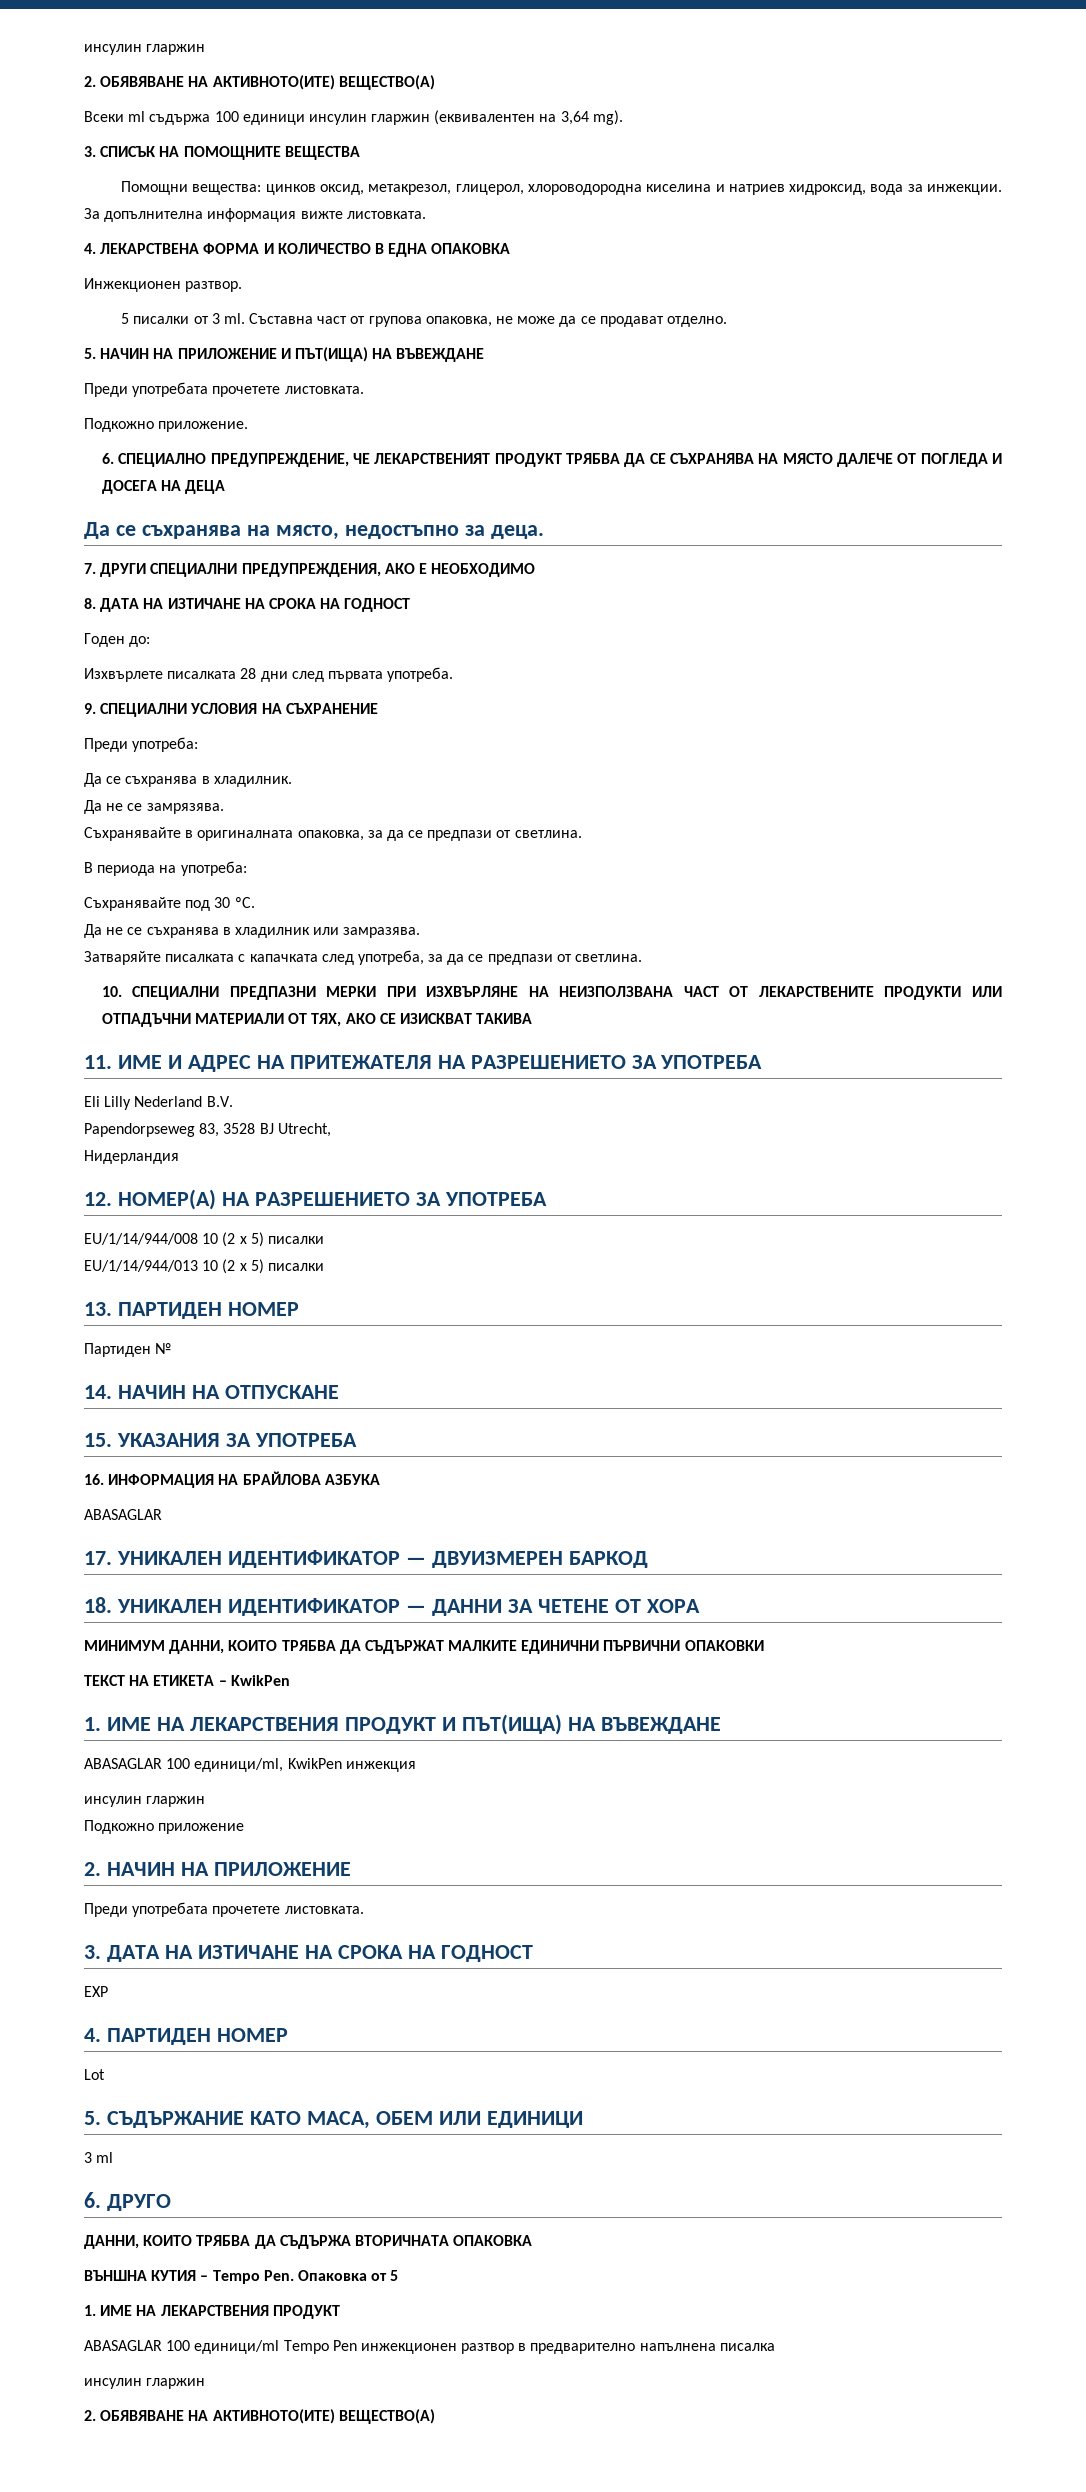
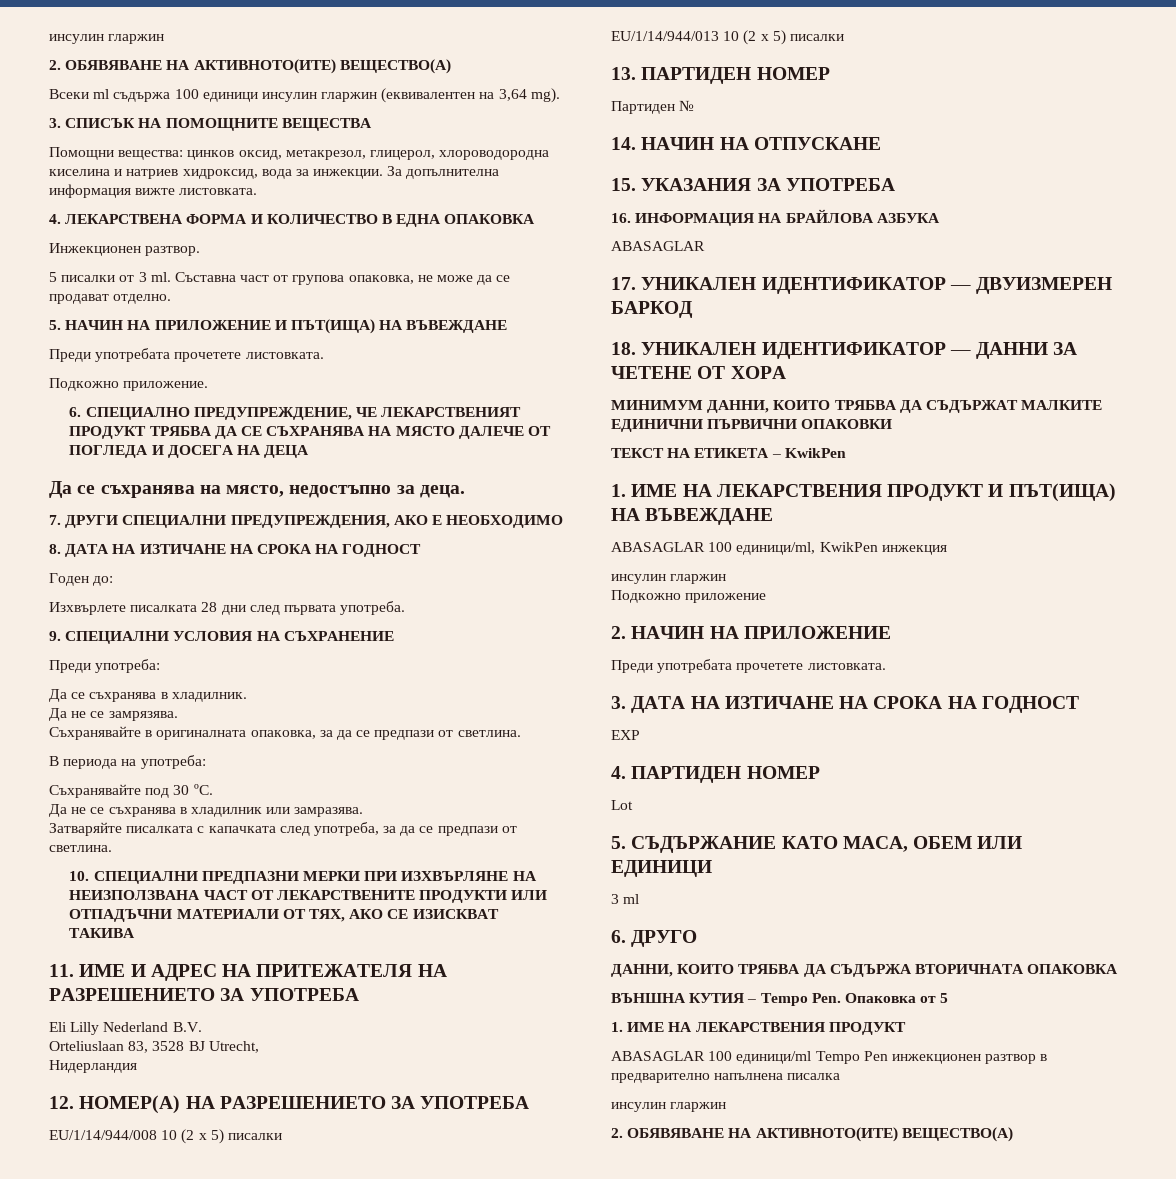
[84,1123,195,1137] Papendorpseweg -> [49,1041,124,1051] Orteliuslaan

